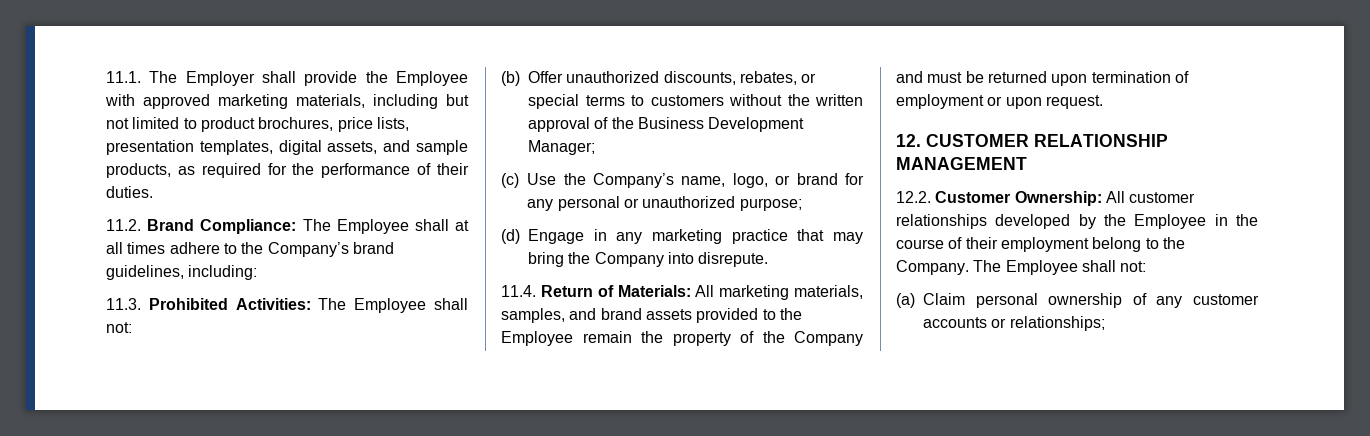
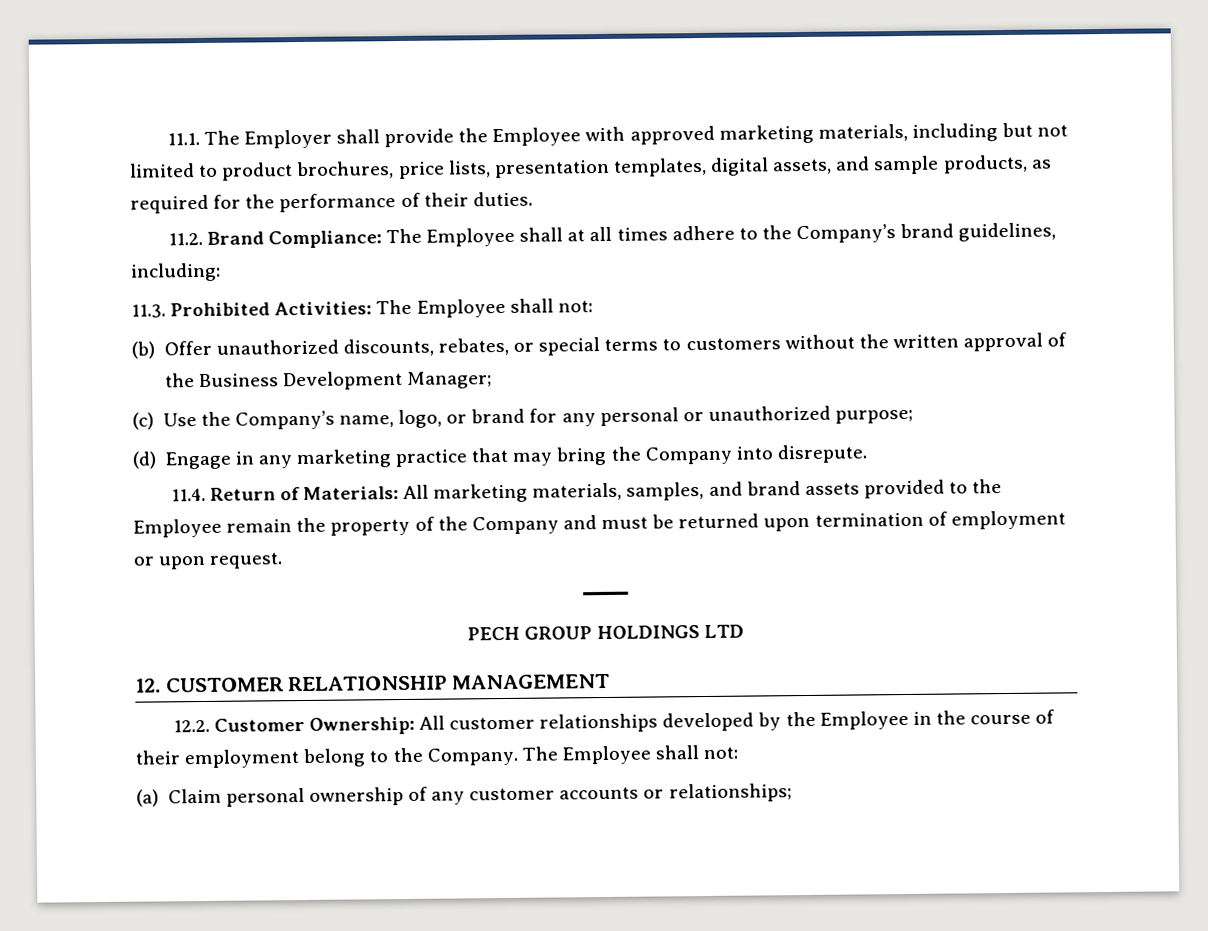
(1103, 102) none -> [582,590,629,601] [467,624,744,641] // ━━━━ // PECH GROUP HOLDINGS LTD

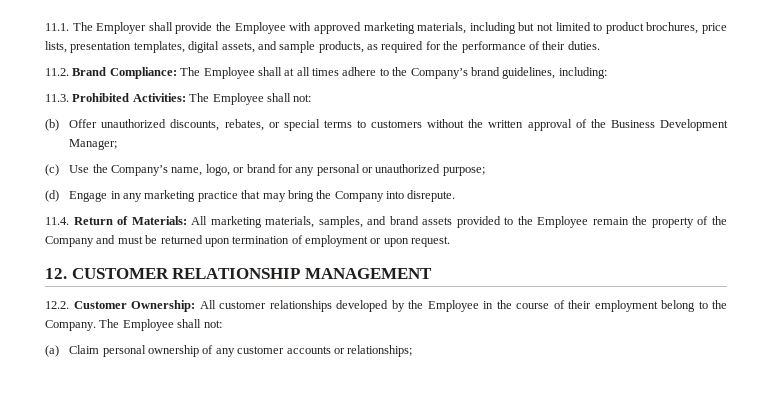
[582,590,629,601] [467,624,744,641] // ━━━━ // PECH GROUP HOLDINGS LTD -> (451, 241) none

